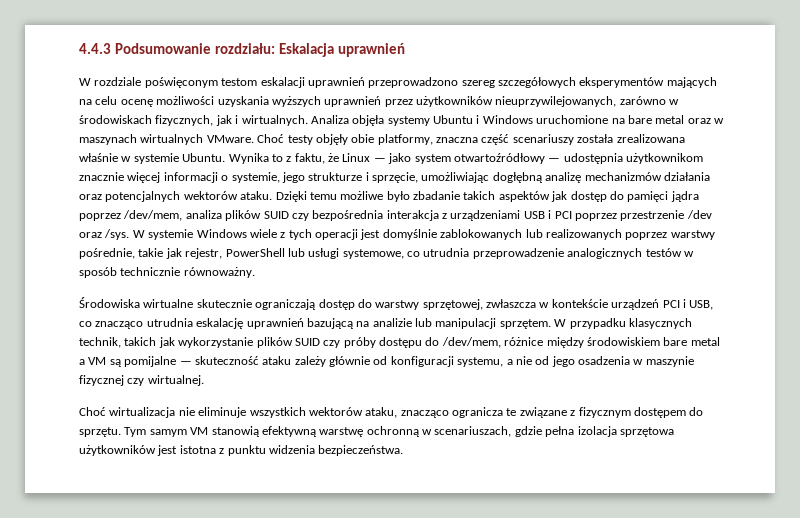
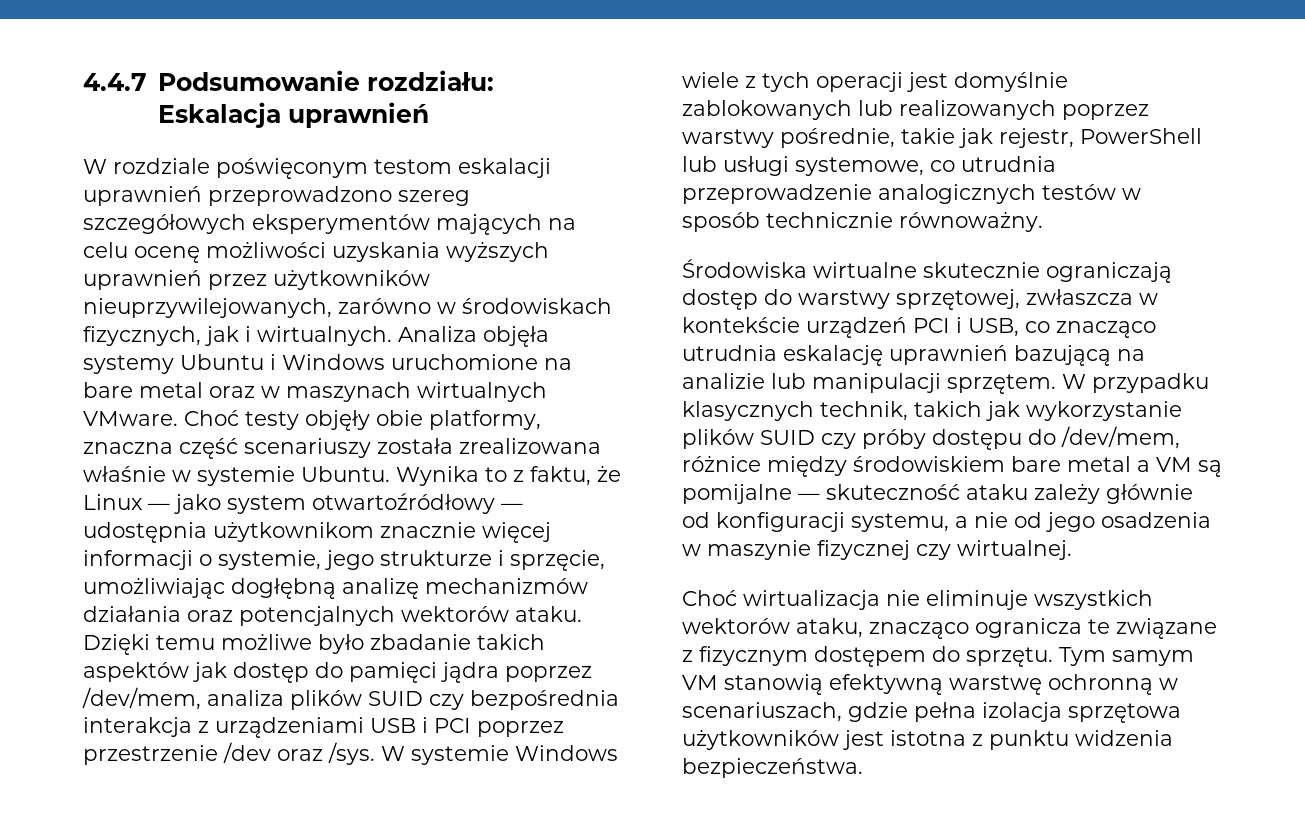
[79,43,111,54] 4.4.3 -> [83,73,147,91] 4.4.7

